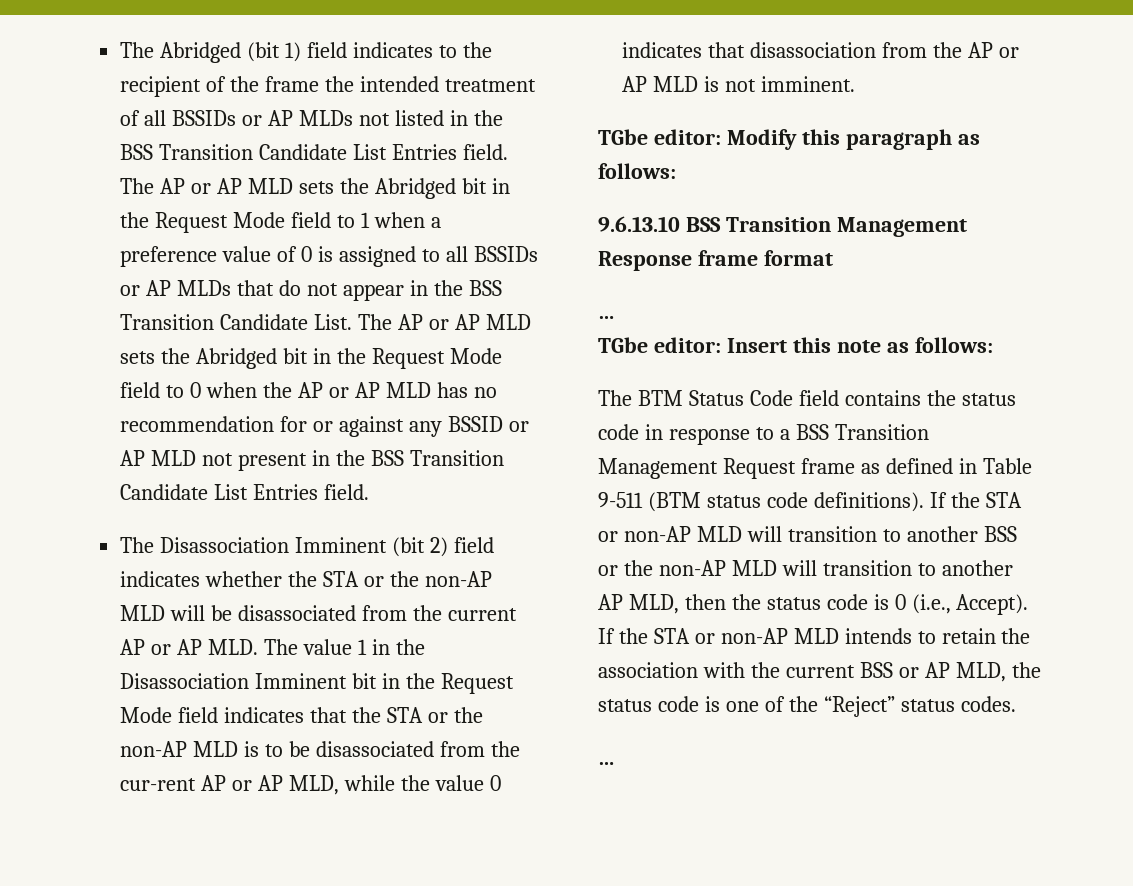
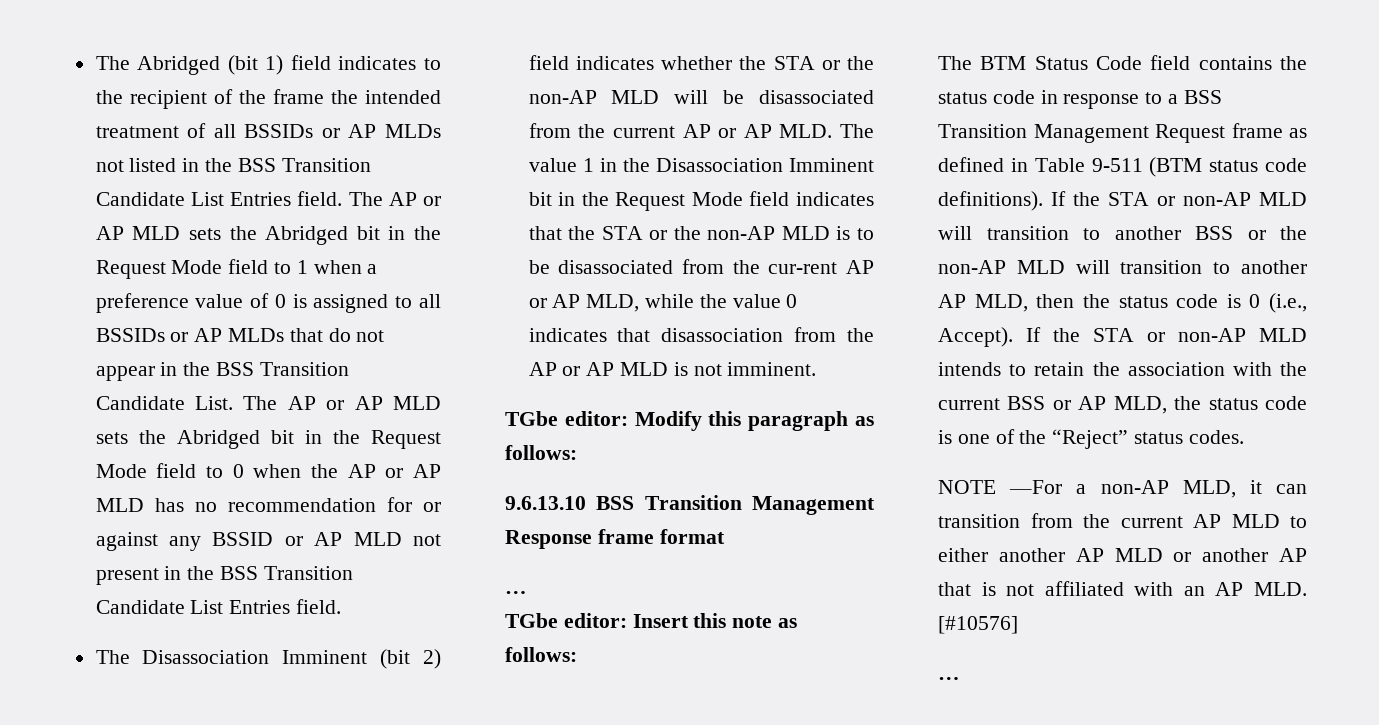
(1016, 704) none -> [938,480,1307,498] [938,513,1307,528] [938,548,1307,562] [938,581,1307,596] [938,616,1018,634] // NOTE —For a non-AP MLD, it can transition from the current AP MLD to either another AP MLD or another AP that is not affiliated with an AP MLD. [#10576]

